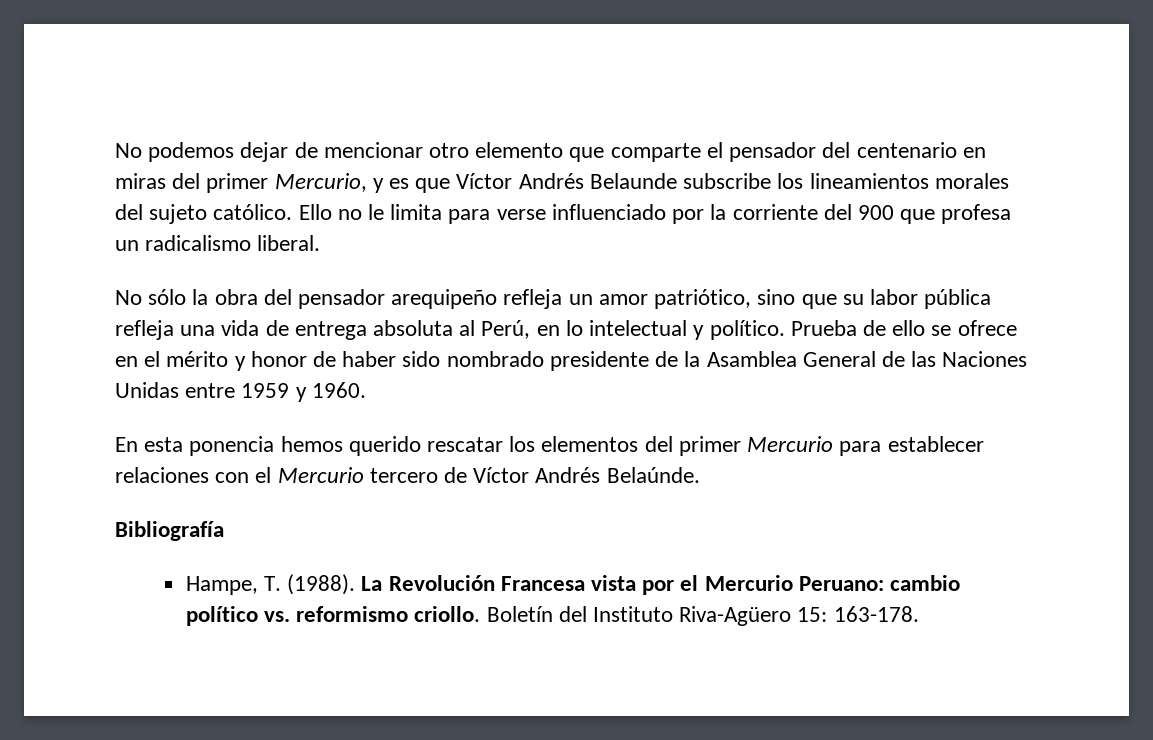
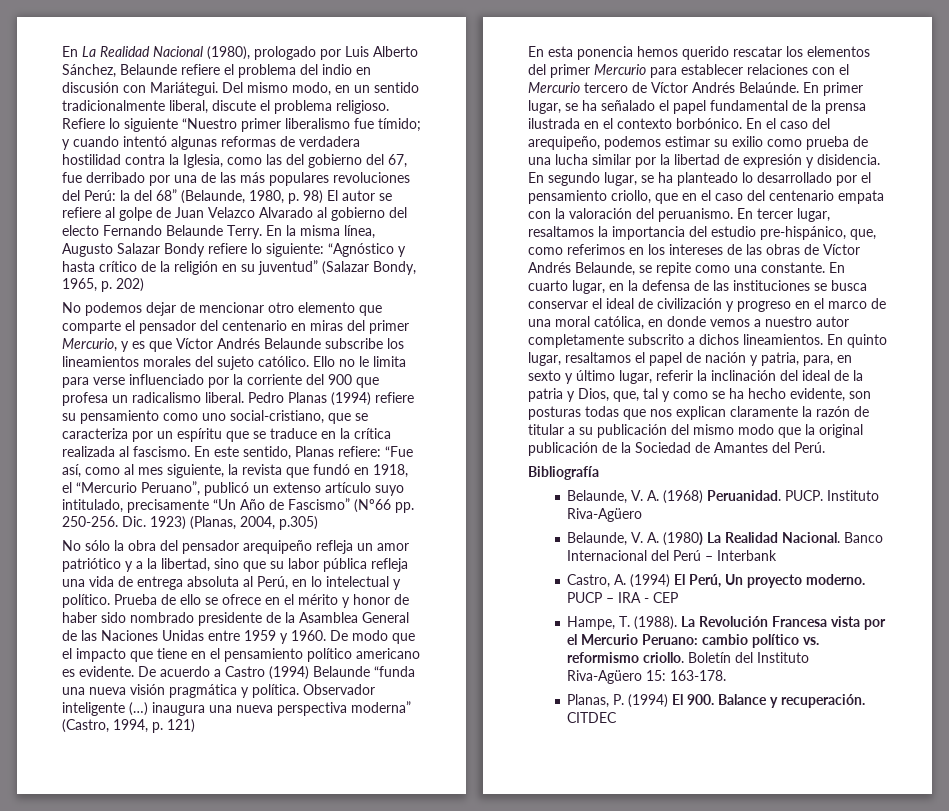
(115, 150) none -> [62,46,418,60] [62,64,371,78] [62,82,419,96] [62,100,389,114] [62,118,421,132] [62,136,360,150] [62,154,407,168] [62,172,410,186] [62,189,392,204] [62,207,407,221] [62,225,375,239] [62,243,406,257] [62,260,416,275] [62,278,144,292] En La Realidad Nacional (1980), prologado por Luis Alberto Sánchez, Belaunde refiere el problema del indio en discusión con Mariátegui. Del mismo modo, en un sentido tradicionalmente liberal, discute el problema religioso. Refiere lo siguiente “Nuestro primer liberalismo fue tímido; y cuando intentó algunas reformas de verdadera hostilidad contra la Iglesia, como las del gobierno del 67, fue derribado por una de las más populares revoluciones del Perú: la del 68” (Belaunde, 1980, p. 98) El autor se refiere al golpe de Juan Velazco Alvarado al gobierno del electo Fernando Belaunde Terry. En la misma línea, Augusto Salazar Bondy refiere lo siguiente: “Agnóstico y hasta crítico de la religión en su juventud” (Salazar Bondy, 1965, p. 202) //
(321, 243) none -> [248,392,414,406] [62,410,368,424] [62,428,391,442] [62,446,413,460] [62,464,408,478] [62,481,404,496] [62,498,414,513] [62,516,318,530] Pedro Planas (1994) refiere su pensamiento como uno social-cristiano, que se caracteriza por un espíritu que se traduce en la crítica realizada al fascismo. En este sentido, Planas refiere: “Fue así, como al mes siguiente, la revista que fundó en 1918, el “Mercurio Peruano”, publicó un extenso artículo suyo intitulado, precisamente “Un Año de Fascismo” (Nº66 pp. 250-256. Dic. 1923) (Planas, 2004, p.305)
[654,289,752,309] patriótico, -> [62,558,210,572] patriótico y a la libertad,
(366, 390) none -> [330,630,415,644] [62,648,420,662] [62,666,415,680] [62,684,375,698] [62,701,411,716] [62,719,195,733] De modo que el impacto que tiene en el pensamiento político americano es evidente. De acuerdo a Castro (1994) Belaunde “funda una nueva visión pragmática y política. Observador inteligente (…) inaugura una nueva perspectiva moderna” (Castro, 1994, p. 121)
[115,521,224,541] // Bibliografía -> [803,82,863,96] [528,100,866,114] [528,118,830,129] [528,136,868,150] [528,154,880,168] [528,172,871,186] [528,190,884,204] [528,208,830,222] [528,226,876,240] [528,244,860,255] [528,262,845,276] [528,280,867,294] [528,298,886,312] [528,316,849,330] [528,334,887,348] [528,352,852,366] [528,370,863,384] [528,388,871,402] [528,406,869,420] [528,424,863,438] [528,442,825,456] [528,466,599,480] [567,490,880,504] [567,508,643,522] [567,532,884,546] [567,550,778,561] [567,574,866,588] [567,592,679,603] En primer lugar, se ha señalado el papel fundamental de la prensa ilustrada en el contexto borbónico. En el caso del arequipeño, podemos estimar su exilio como prueba de una lucha similar por la libertad de expresión y disidencia. En segundo lugar, se ha planteado lo desarrollado por el pensamiento criollo, que en el caso del centenario empata con la valoración del peruanismo. En tercer lugar, resaltamos la importancia del estudio pre-hispánico, que, como referimos en los intereses de las obras de Víctor Andrés Belaunde, se repite como una constante. En cuarto lugar, en la defensa de las instituciones se busca conservar el ideal de civilización y progreso en el marco de una moral católica, en donde vemos a nuestro autor completamente subscrito a dichos lineamientos. En quinto lugar, resaltamos el papel de nación y patria, para, en sexto y último lugar, referir la inclinación del ideal de la patria y Dios, que, tal y como se ha hecho evidente, son posturas todas que nos explican claramente la razón de titular a su publicación del mismo modo que la original publicación de la Sociedad de Amantes del Perú. // Bibliografía // Belaunde, V. A. (1968) Peruanidad. PUCP. Instituto Riva-Agüero // Belaunde, V. A. (1980) La Realidad Nacional. Banco Internacional del Perú – Interbank // Castro, A. (1994) El Perú, Un proyecto moderno. PUCP – IRA - CEP
(919, 614) none -> [567,694,866,708] [567,712,618,723] // Planas, P. (1994) El 900. Balance y recuperación. CITDEC

